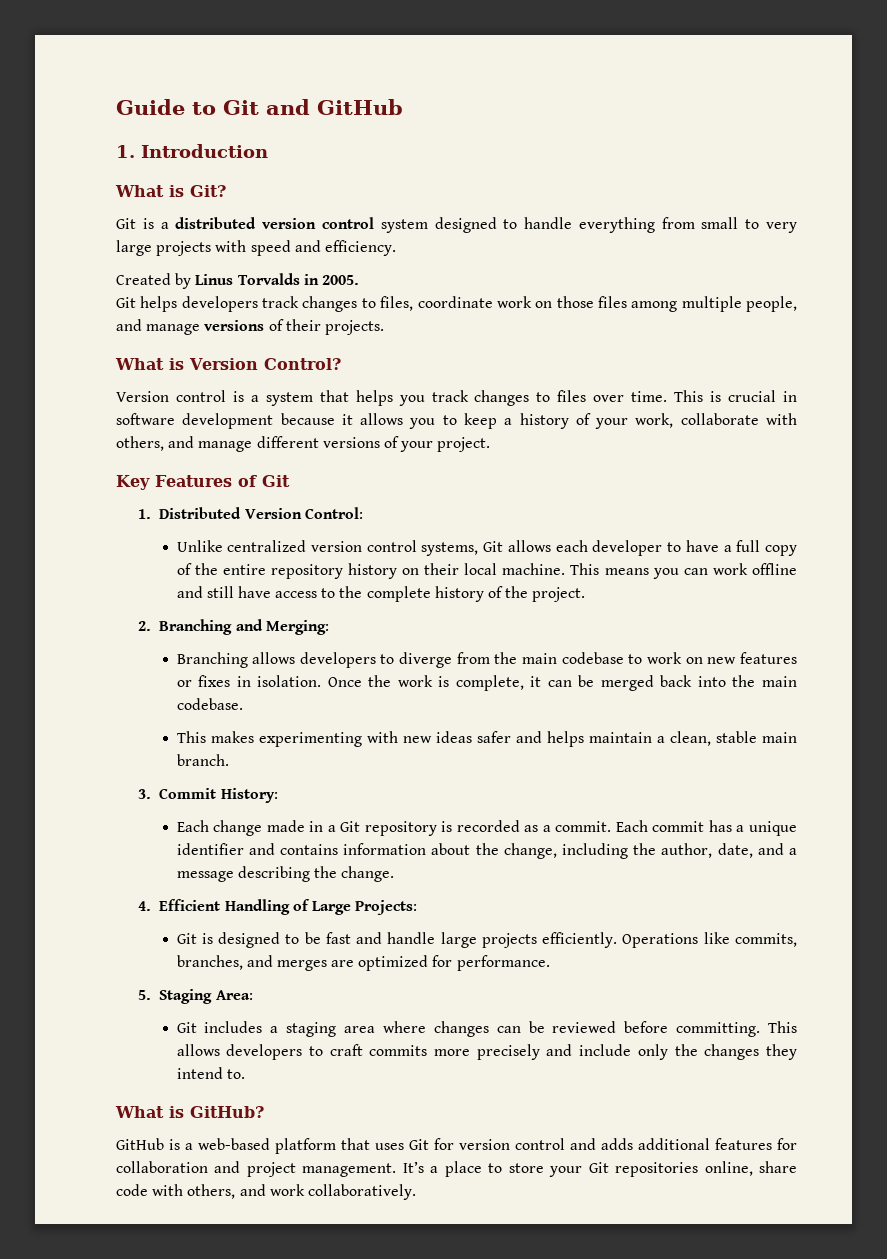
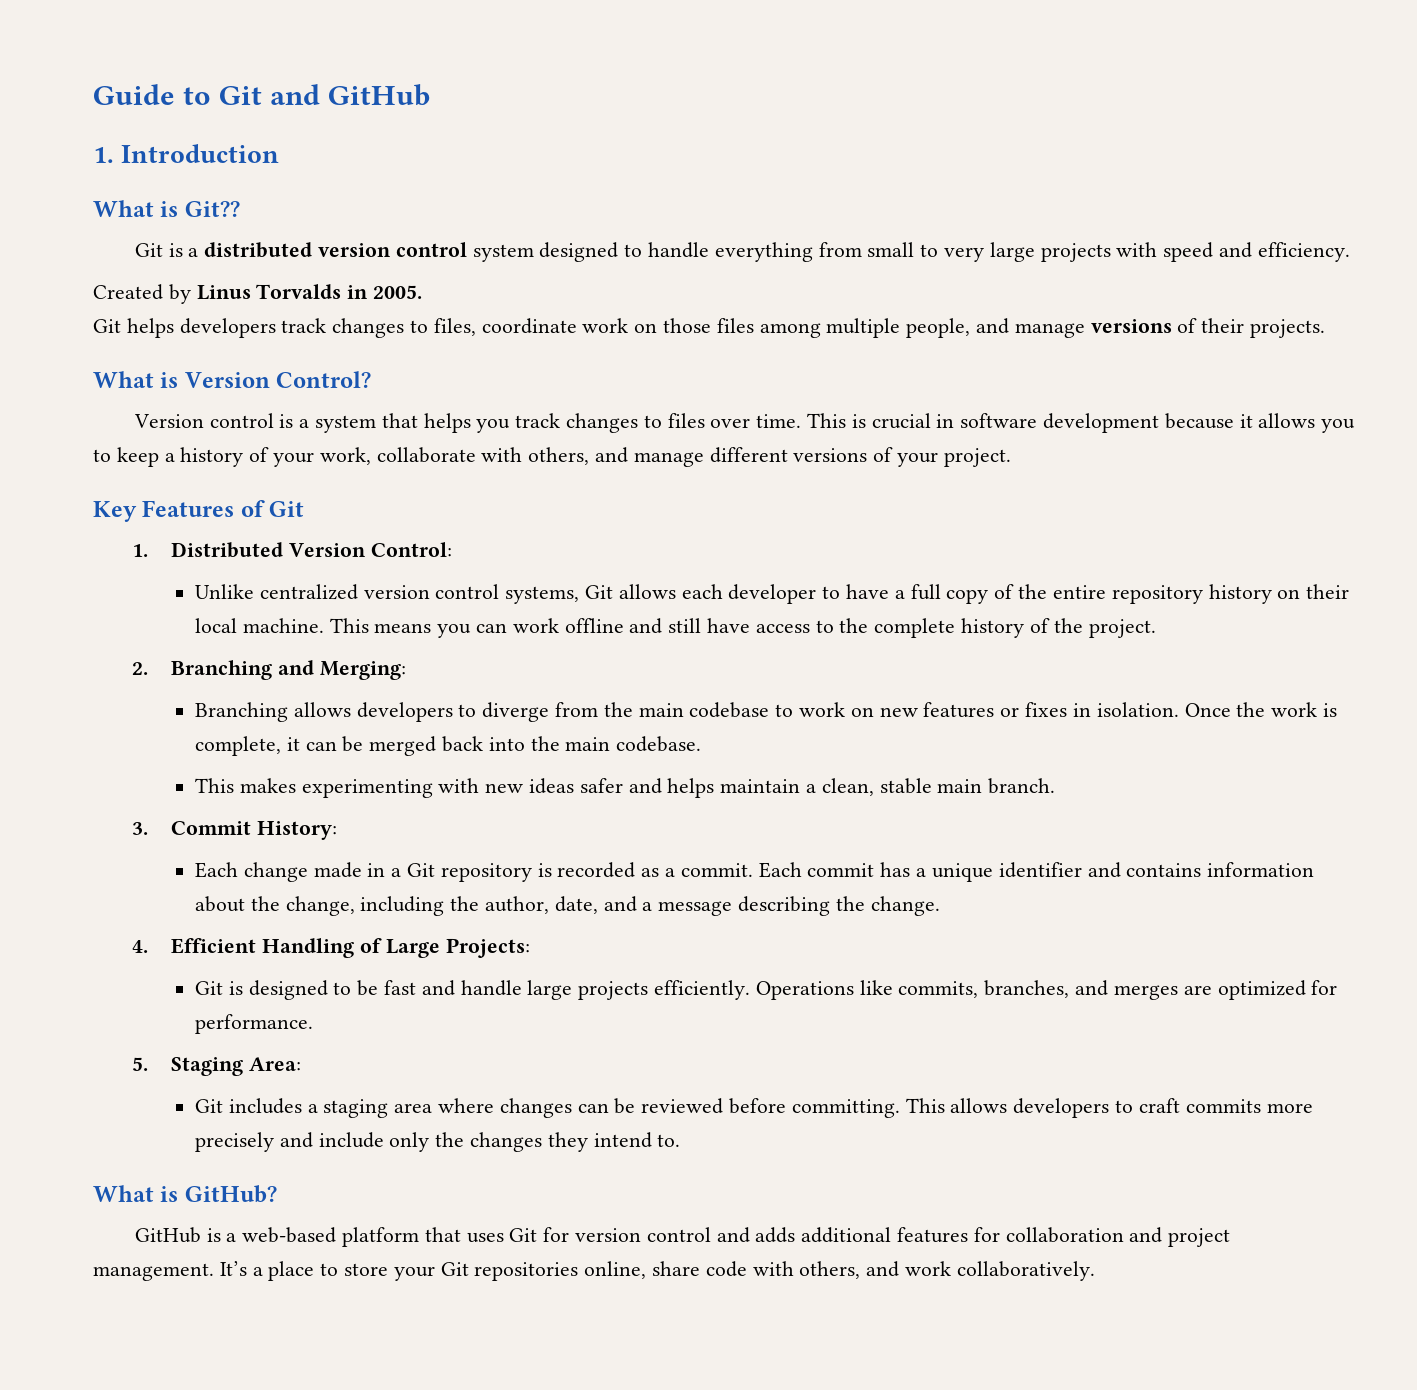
[190,185,226,197] Git? -> [184,201,240,217] Git??

